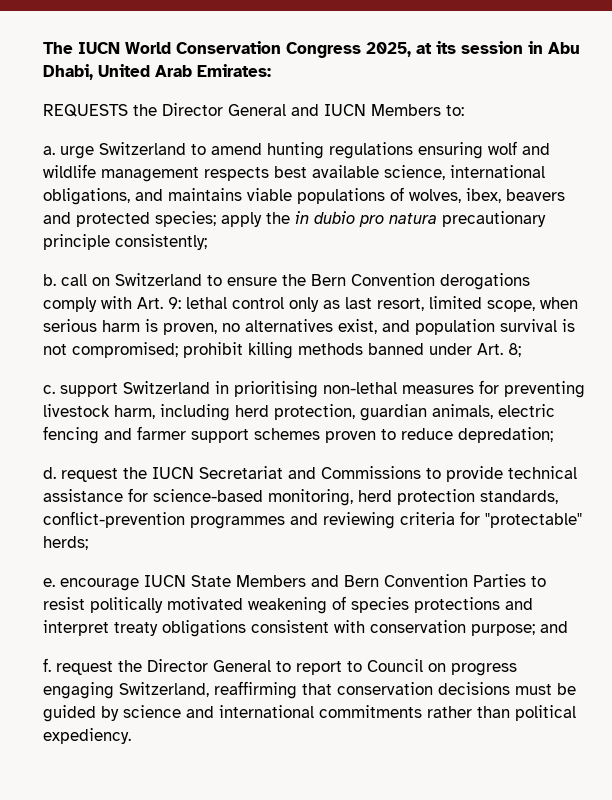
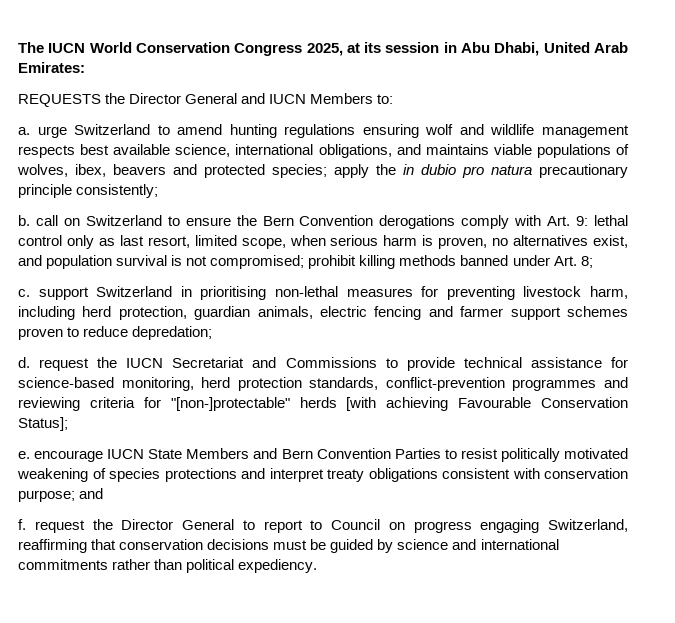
[485,513,582,528] [43,536,88,550] "protectable" herds; -> [170,397,628,411] [18,417,68,431] "[non-]protectable" herds [with achieving Favourable Conservation Status];

